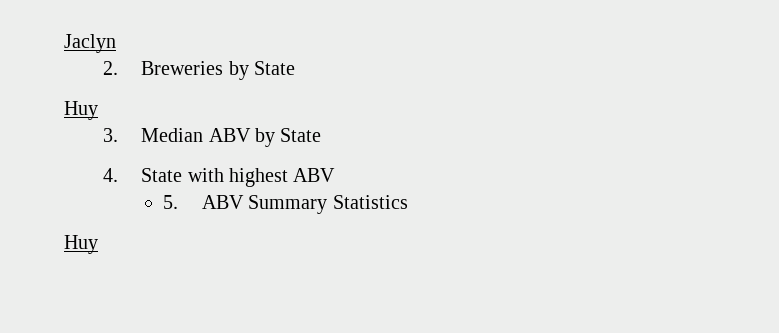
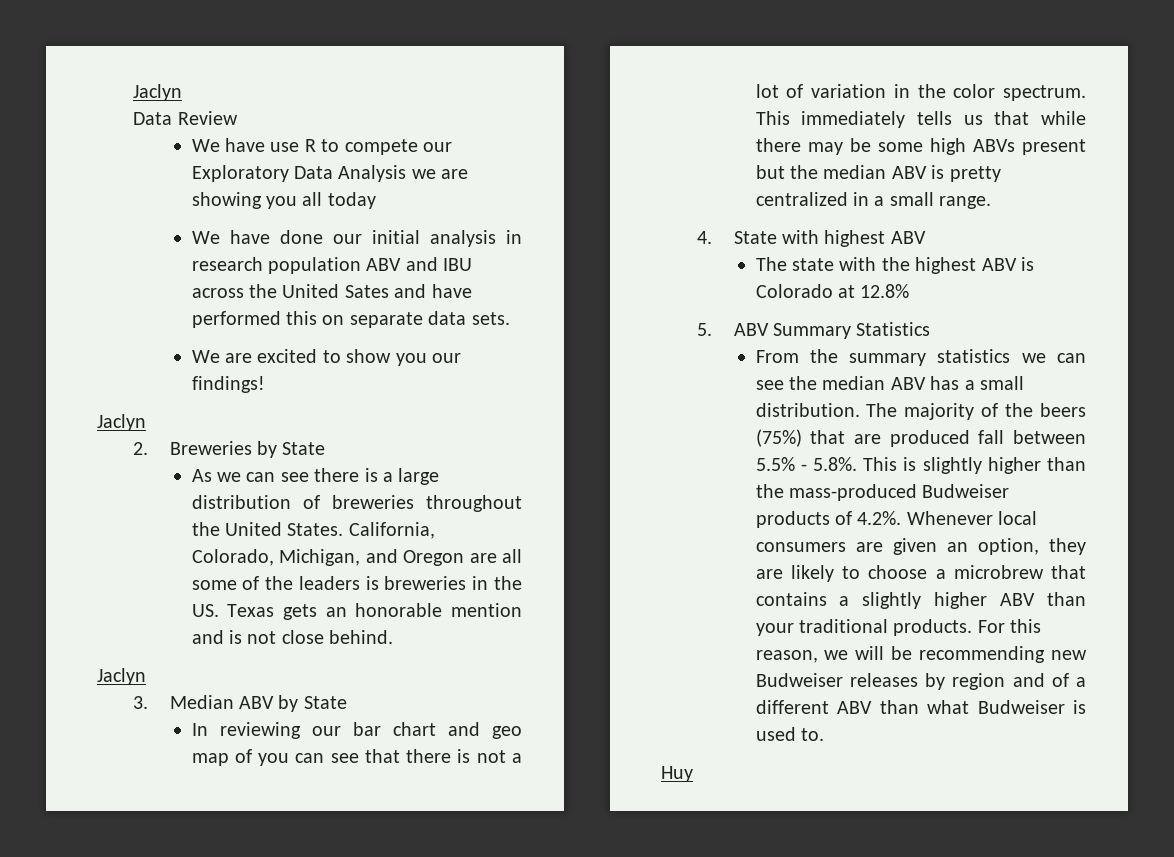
[64,34,116,53] [102,61,296,80] [64,101,98,120] Jaclyn // 2. Breweries by State // Huy -> [133,84,183,101] [133,111,238,125] [191,138,452,155] [191,165,469,182] [191,192,376,209] [191,230,522,247] [191,257,473,274] [191,284,472,298] [191,311,510,328] [191,349,461,366] [191,376,265,393] [97,414,146,431] [133,441,326,458] [191,468,440,485] [191,495,522,512] [191,522,435,539] [191,549,522,566] [191,576,522,590] [191,603,522,620] [191,630,394,644] [97,668,146,685] Jaclyn // Data Review // We have use R to compete our Exploratory Data Analysis we are showing you all today // We have done our initial analysis in research population ABV and IBU across the United Sates and have performed this on separate data sets. // We are excited to show you our findings! // Jaclyn // 2. Breweries by State // As we can see there is a large distribution of breweries throughout the United States. California, Colorado, Michigan, and Oregon are all some of the leaders is breweries in the US. Texas gets an honorable mention and is not close behind. // Jaclyn
(322, 135) none -> [191,722,522,739] [191,749,522,766] [755,84,1086,101] [755,111,1086,128] [755,138,1086,155] [755,165,1001,182] [755,192,992,209] // In reviewing our bar chart and geo map of you can see that there is not a lot of variation in the color spectrum. This immediately tells us that while there may be some high ABVs present but the median ABV is pretty centralized in a small range.
[163,195,408,214] 5. ABV Summary Statistics -> [755,257,1034,274] [755,284,910,298] [697,322,931,339] [755,349,1086,366] [755,376,1024,390] [755,403,1086,420] [755,429,1086,447] [755,457,1086,474] [755,484,1010,501] [755,511,1038,528] [755,538,1086,555] [755,565,1086,582] [755,592,1086,609] [755,619,1042,636] [755,646,1087,663] [755,673,1086,690] [755,700,1086,714] [755,727,824,741] The state with the highest ABV is Colorado at 12.8% // 5. ABV Summary Statistics // From the summary statistics we can see the median ABV has a small distribution. The majority of the beers (75%) that are produced fall between 5.5% - 5.8%. This is slightly higher than the mass-produced Budweiser products of 4.2%. Whenever local consumers are given an option, they are likely to choose a microbrew that contains a slightly higher ABV than your traditional products. For this reason, we will be recommending new Budweiser releases by region and of a different ABV than what Budweiser is used to.

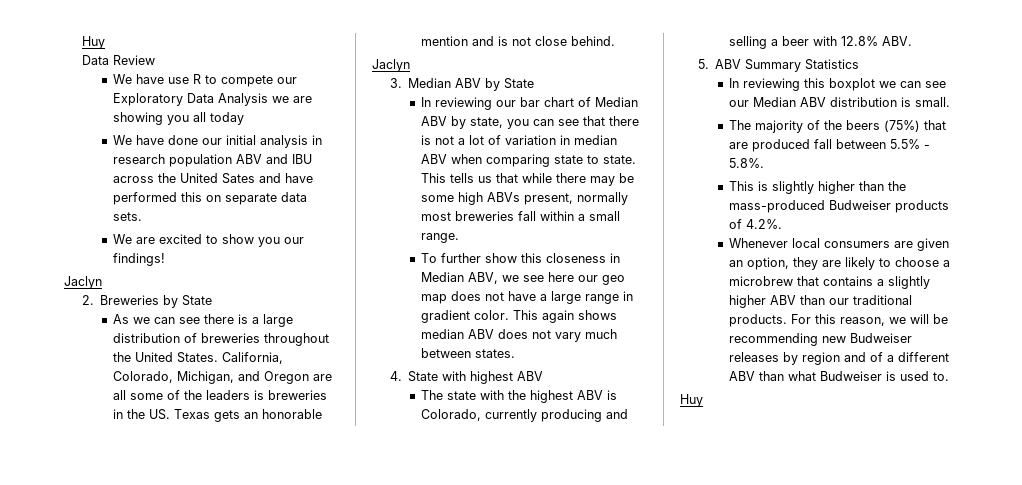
[133,84,183,101] Jaclyn -> [81,36,105,49] Huy
[447,722,522,739] [191,749,252,766] and geo map of -> [577,97,638,107] [420,116,503,129] of Median ABV by state,
[917,84,1086,101] [755,111,906,128] the color spectrum. This immediately -> [573,135,617,145] [420,154,636,167] [420,173,446,183] median ABV when comparing state to state. This
[1022,139,1086,155] [755,165,1001,182] [755,192,992,209] present but the median ABV is pretty centralized in a small range. -> [523,192,628,205] [420,211,620,221] [420,233,459,243] [420,253,620,263] [420,272,625,285] [420,291,633,304] [420,310,617,323] [420,329,617,342] [420,348,515,358] present, normally most breweries fall within a small range. // To further show this closeness in Median ABV, we see here our geo map does not have a large range in gradient color. This again shows median ABV does not vary much between states.
[755,284,855,298] Colorado at -> [420,409,628,422] [728,36,837,49] Colorado, currently producing and selling a beer with
(910, 291) none -> [881,36,912,46] ABV.
[755,349,1086,366] [755,376,1024,390] [755,403,860,417] From the summary statistics we can see the median ABV has a small distribution. -> [728,78,946,91] [728,97,950,107] In reviewing this boxplot we can see our Median ABV distribution is small. //
(857, 464) none -> (764, 163) //
(902, 518) none -> (782, 224) //
[755,623,794,636] your -> [828,298,849,305] our

